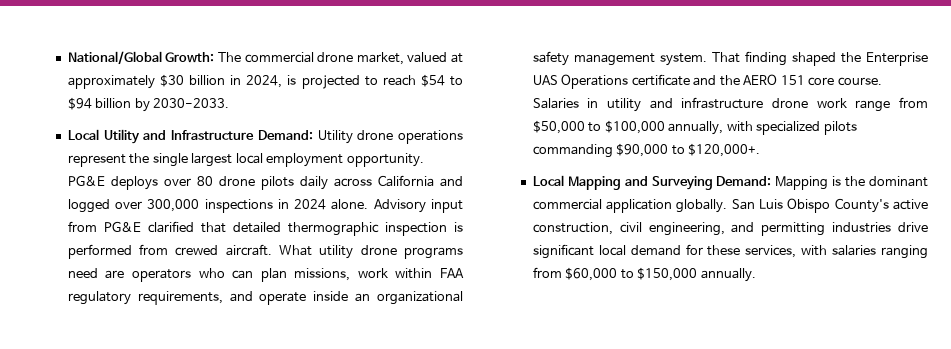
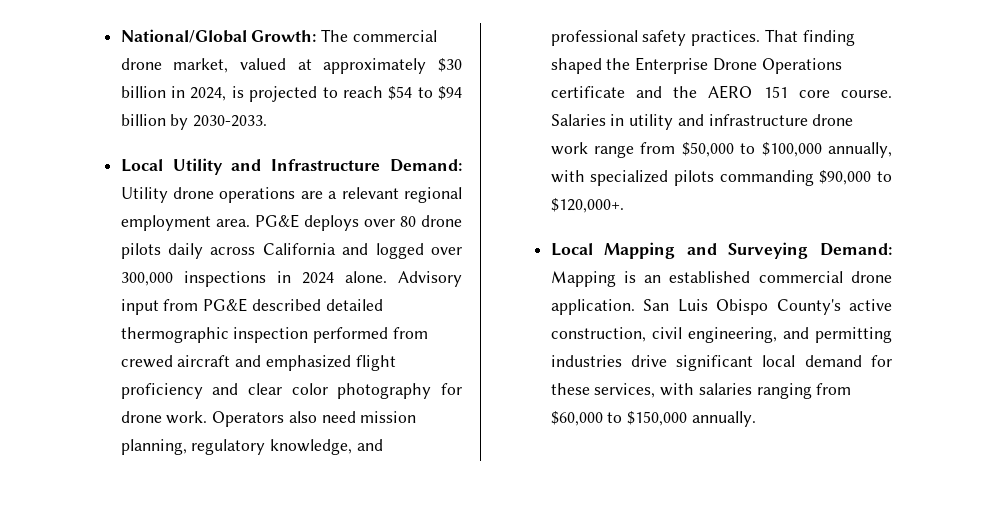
[67,153,424,167] represent the single largest local employment opportunity. -> [300,187,462,203] [120,215,250,231] are a relevant regional employment area.
[147,221,226,233] clarified that -> [251,299,321,311] described
[453,222,463,232] is -> (309, 335) none
[225,244,464,259] [67,268,464,282] [67,291,463,305] [532,51,707,66] aircraft. What utility drone programs need are operators who can plan missions, work within FAA regulatory requirements, and operate inside an organizational safety management system. -> [177,355,396,371] [120,383,462,399] [120,411,417,427] [120,439,383,455] [550,30,761,46] aircraft and emphasized flight proficiency and clear color photography for drone work. Operators also need mission planning, regulatory knowledge, and professional safety practices.
[532,75,558,85] UAS -> [712,58,757,71] Drone
[845,176,929,187] [532,199,728,213] the dominant commercial application globally. -> [644,271,892,283] [550,299,635,315] an established commercial drone application.

